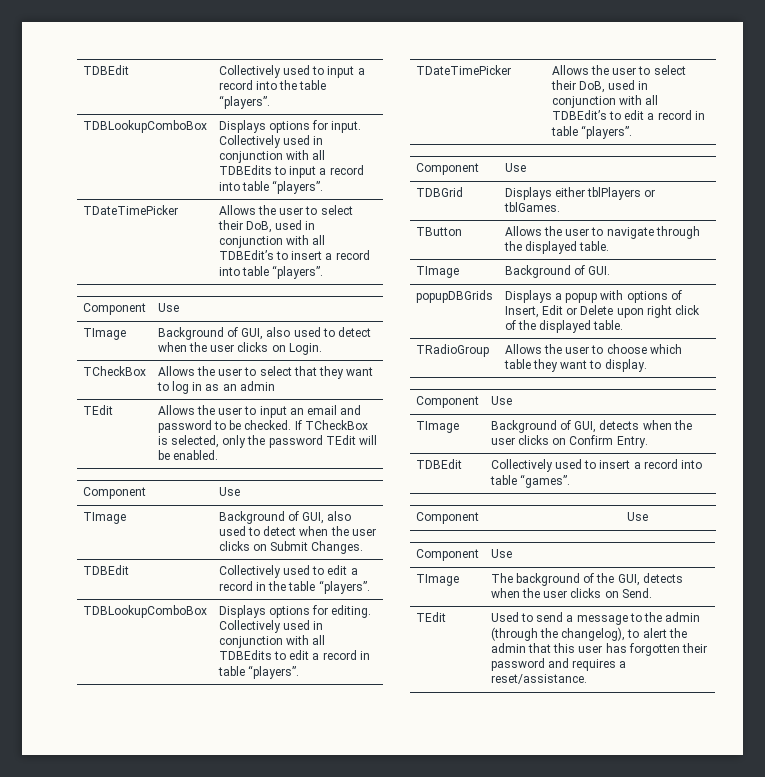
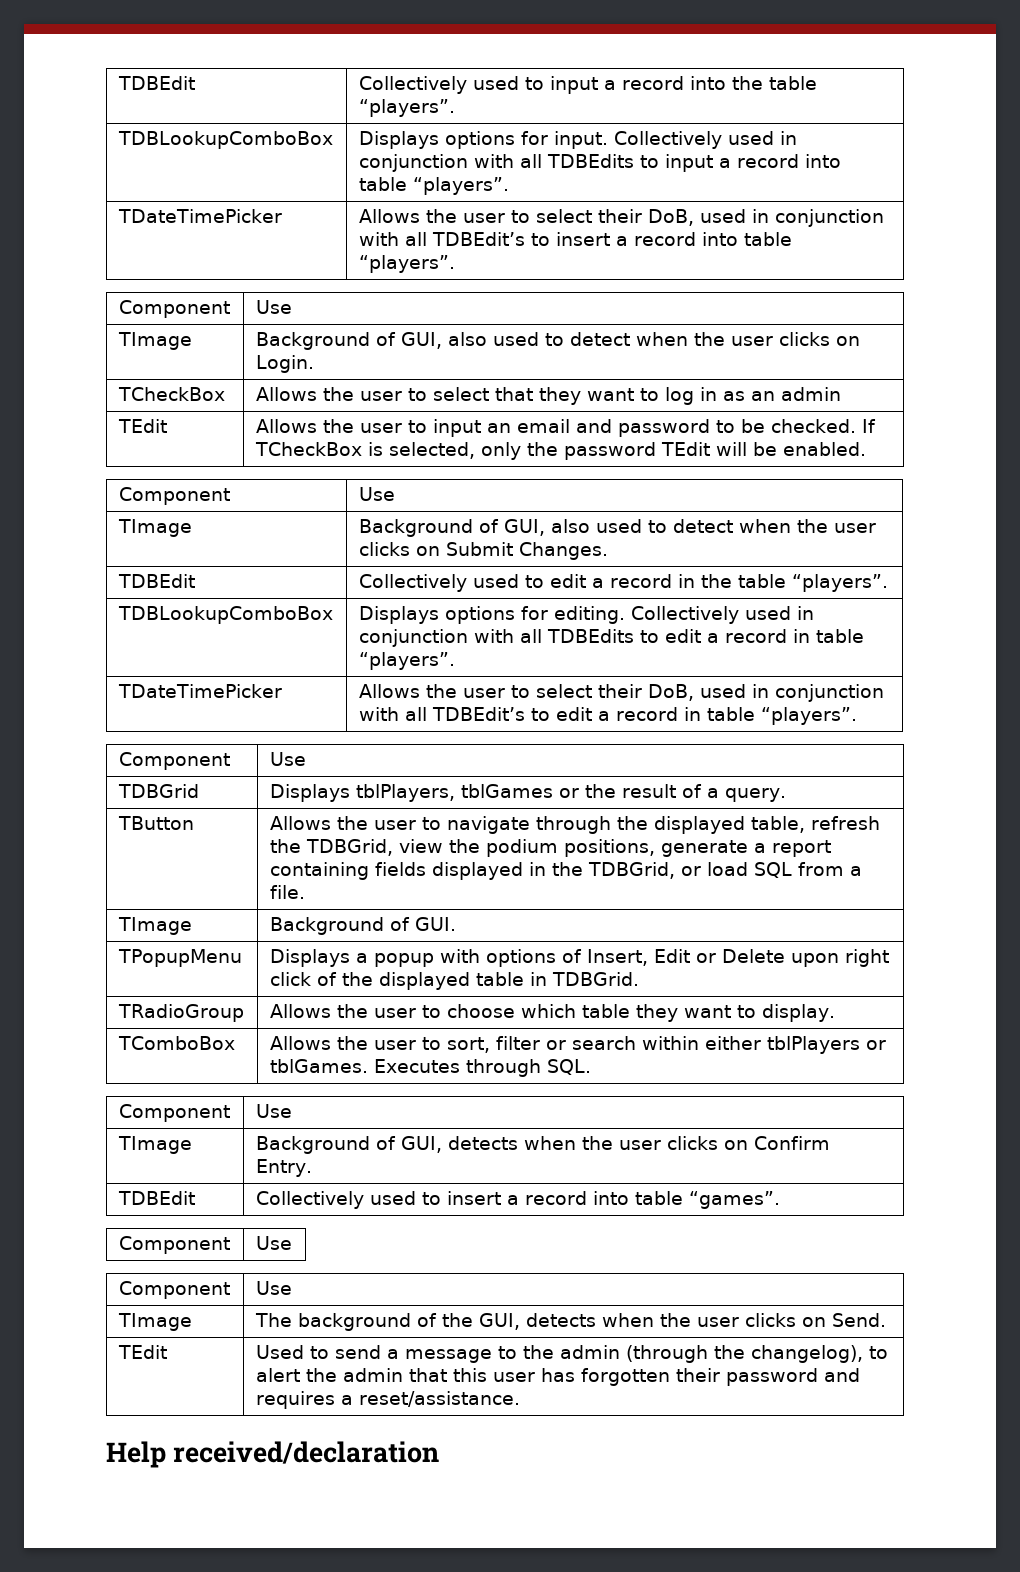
[554,187,656,200] [503,202,560,212] either tblPlayers or tblGames. -> [355,784,786,802] tblPlayers, tblGames or the result of a query.
[579,241,610,251] table. -> [750,816,880,833] [269,839,831,857] [269,862,862,880] [269,885,305,899] table, refresh the TDBGrid, view the podium positions, generate a report containing fields displayed in the TDBGrid, or load SQL from a file.
[415,290,493,303] popupDBGrids -> [117,949,242,967] TPopupMenu
[593,320,624,330] table. -> [475,972,639,986] table in TDBGrid.
(647, 365) none -> [117,1036,235,1050] [269,1036,886,1054] [269,1059,591,1077] // TComboBox | Allows the user to sort, filter or search within either tblPlayers or tblGames. Executes through SQL.
(587, 679) none -> [106,1441,440,1468] // Help received/declaration

